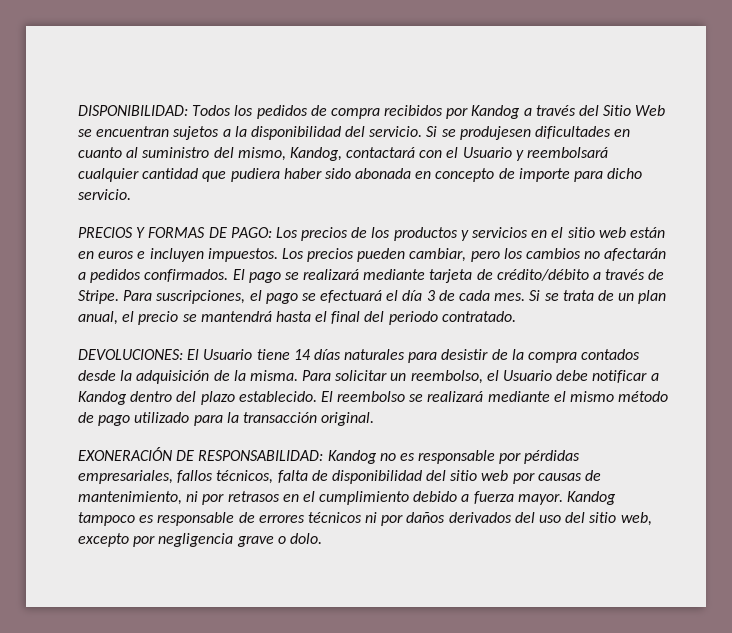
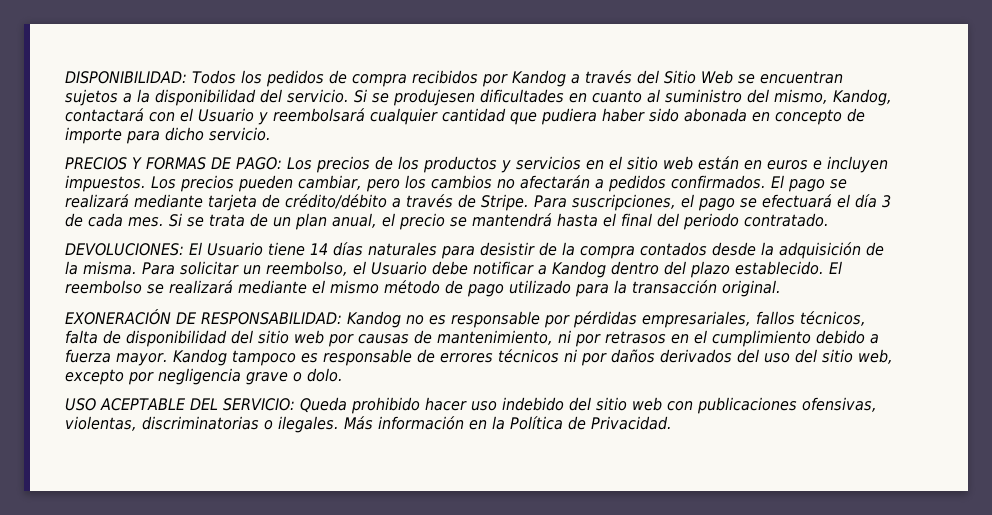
(322, 538) none -> [65,397,877,414] [65,416,672,433] // USO ACEPTABLE DEL SERVICIO: Queda prohibido hacer uso indebido del sitio web con publicaciones ofensivas, violentas, discriminatorias o ilegales. Más información en la Política de Privacidad.

